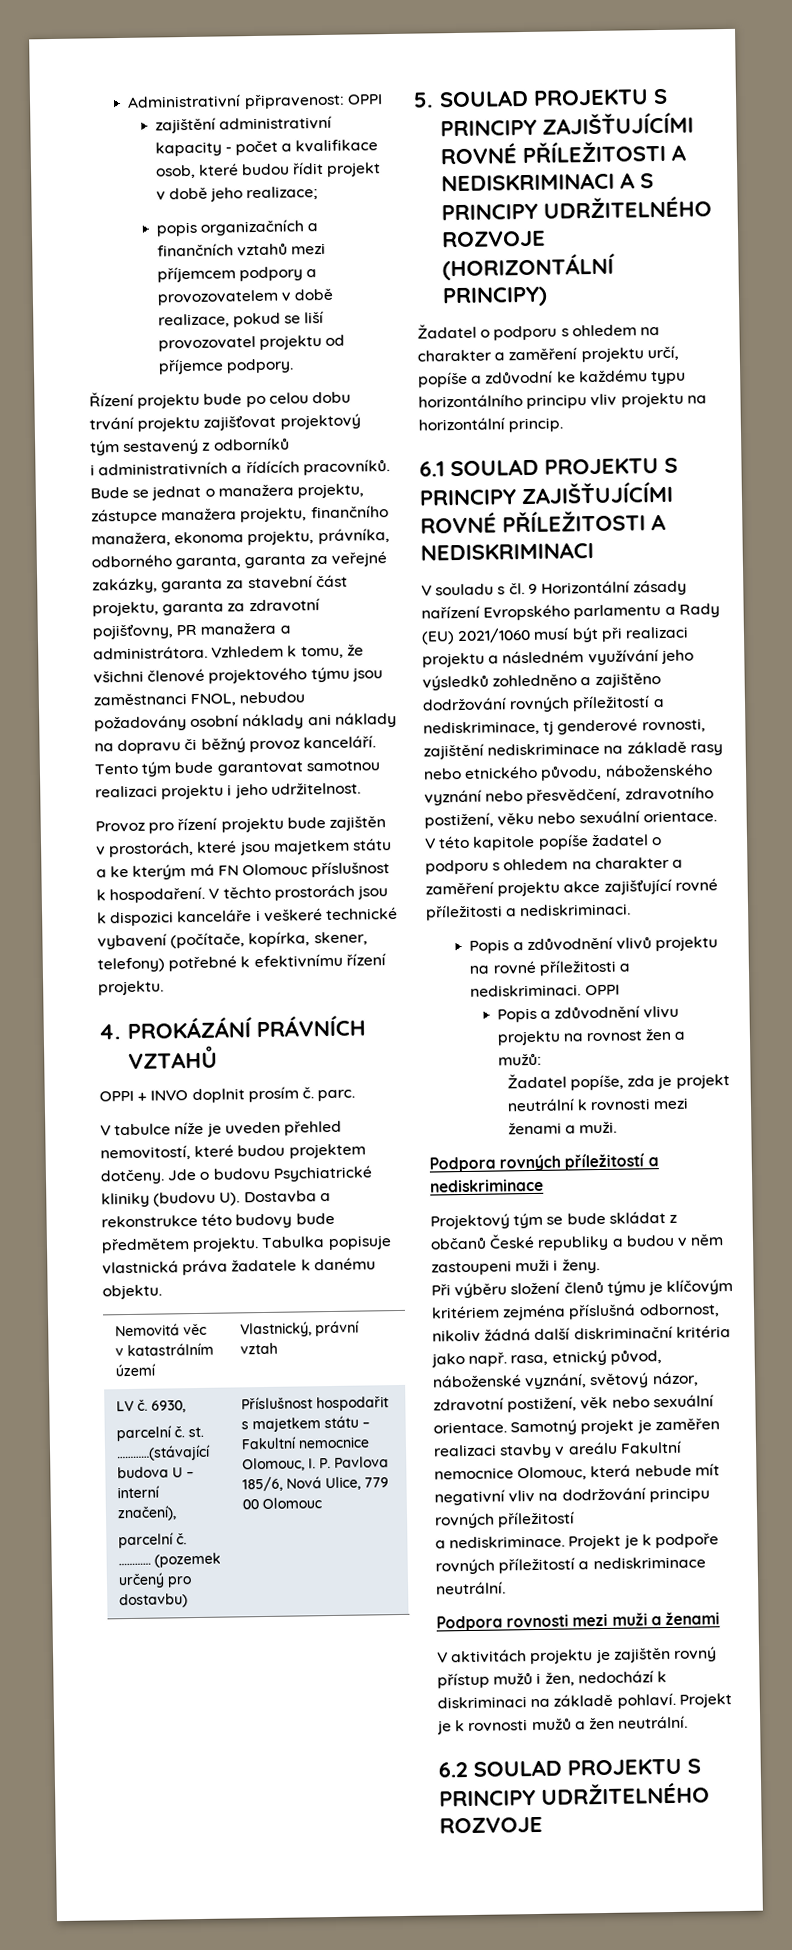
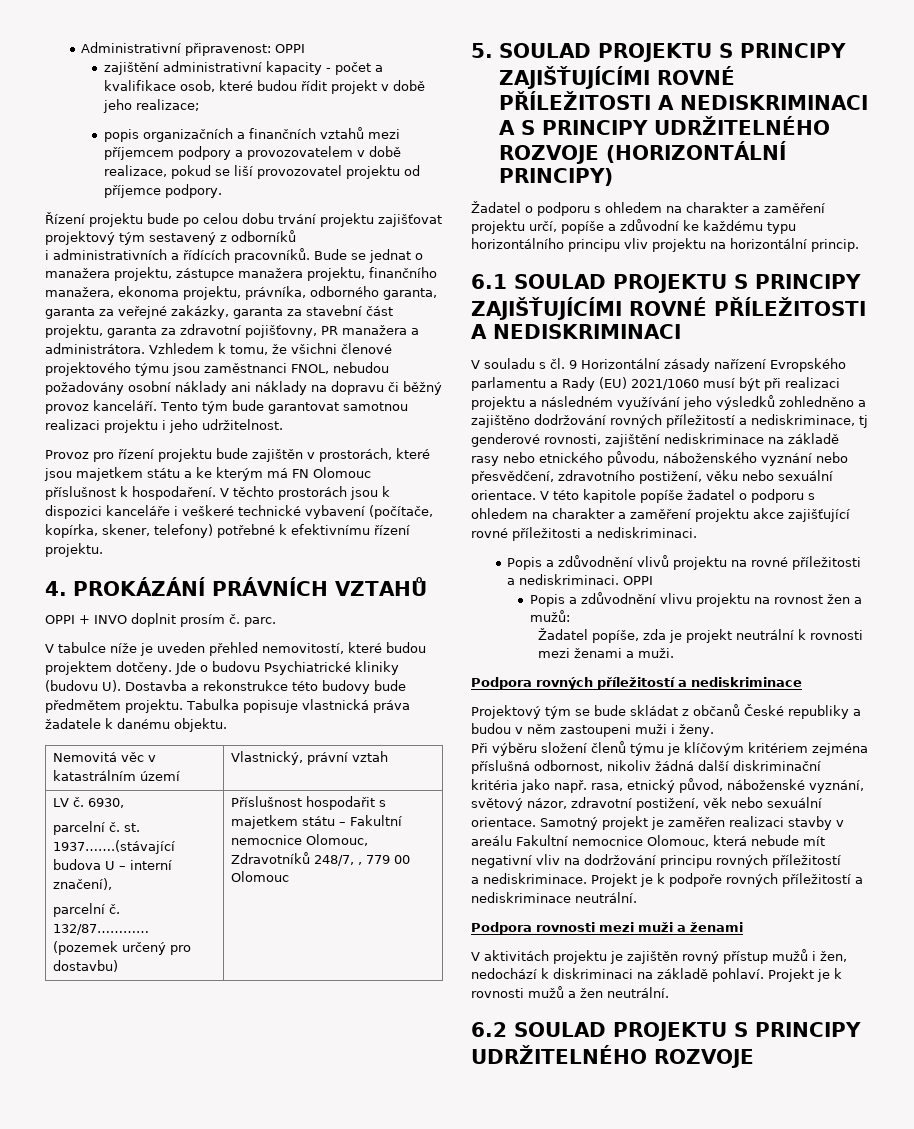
[115,1444,211,1462] …………(stávající -> [53,840,176,854] 1937…….(stávající
[117,1562,151,1566] ………… -> [53,924,150,935] 132/87…………
[307,1456,389,1469] [241,1476,361,1492] I. P. Pavlova 185/6, Nová Ulice, -> [231,852,363,866] Zdravotníků 248/7, ,

